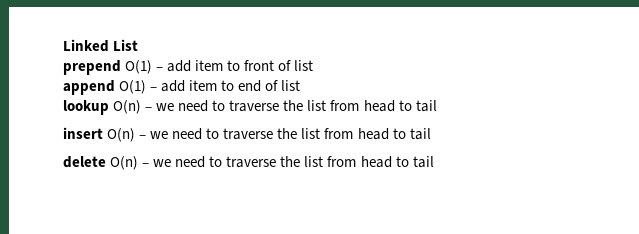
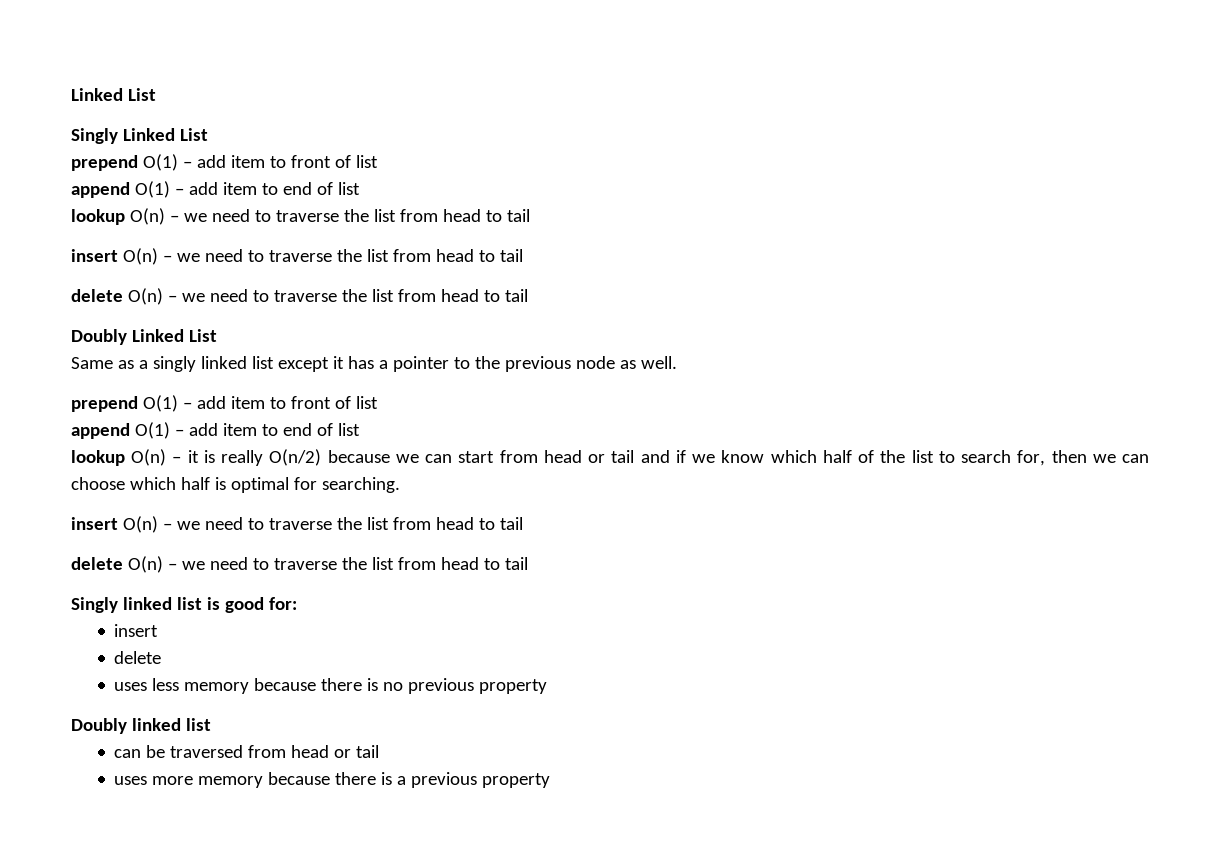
[63,39,139,52] Linked List -> [71,88,156,101] [71,128,208,144] Linked List // Singly Linked List
(434, 162) none -> [71,329,217,345] [71,356,677,372] [71,395,378,412] [71,422,360,439] [71,449,1150,466] [71,477,400,493] [71,516,523,533] [71,556,528,573] [71,597,297,613] [114,624,159,637] [114,651,162,664] [114,678,548,694] [71,718,211,734] [114,745,380,758] [114,772,551,788] // Doubly Linked List // Same as a singly linked list except it has a pointer to the previous node as well. // prepend O(1) – add item to front of list // append O(1) – add item to end of list // lookup O(n) – it is really O(n/2) because we can start from head or tail and if we know which half of the list to search for, then we can choose which half is optimal for searching. // insert O(n) – we need to traverse the list from head to tail // delete O(n) – we need to traverse the list from head to tail // Singly linked list is good for: // insert // delete // uses less memory because there is no previous property // Doubly linked list // can be traversed from head or tail // uses more memory because there is a previous property

